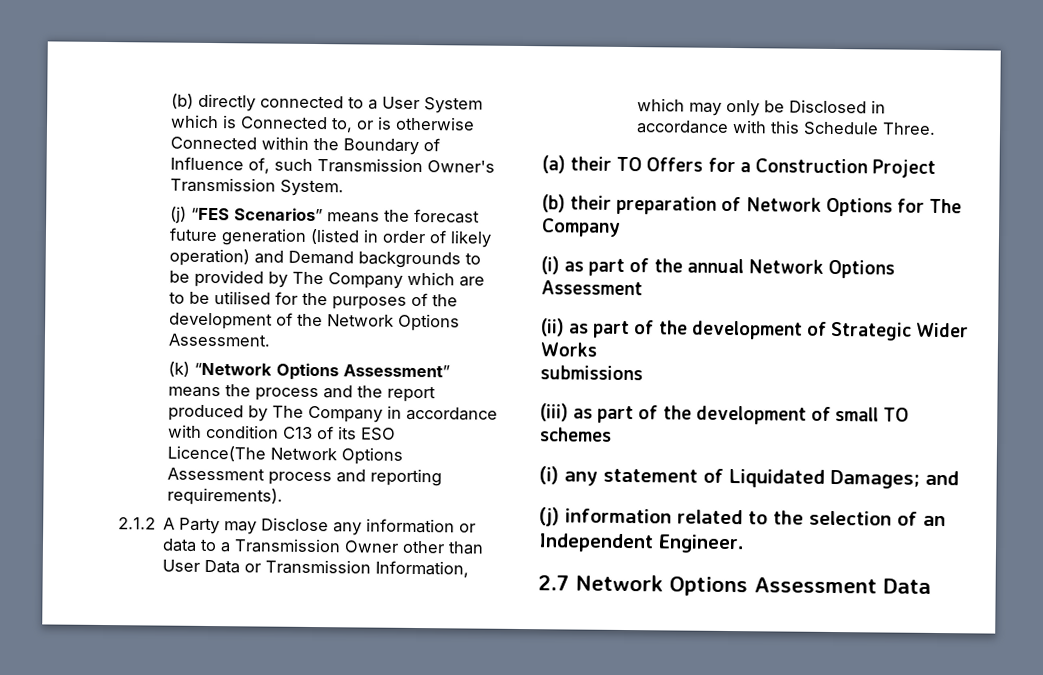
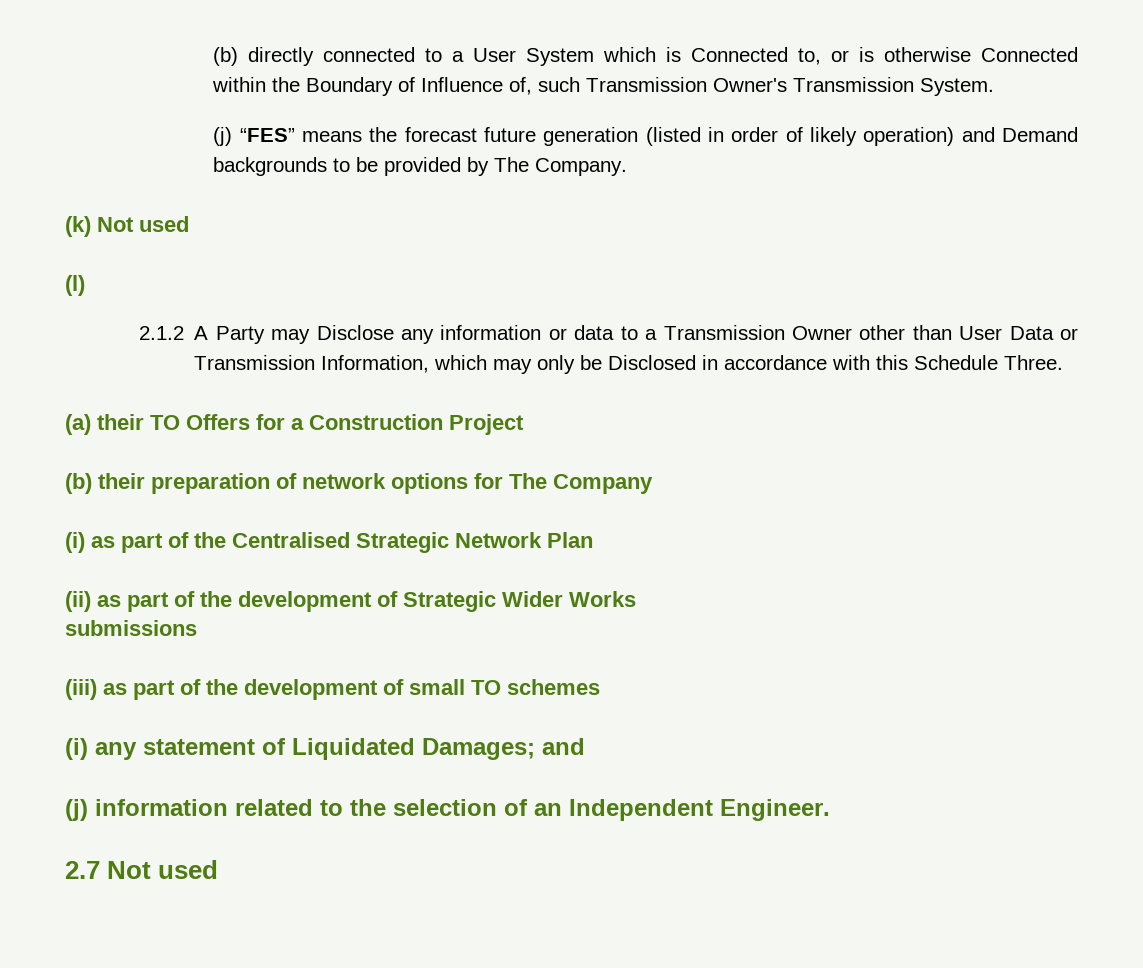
[191,207,324,222] “FES Scenarios” -> [239,128,295,142] “FES”
[328,271,486,289] [169,291,459,310] [169,312,461,332] [168,333,272,347] [168,361,451,381] [168,384,437,403] [168,404,499,423] [168,424,397,441] [167,445,404,465] [167,467,443,487] [167,487,284,506] Company which are to be utilised for the purposes of the development of the Network Options Assessment. // (k) “Network Options Assessment” means the process and the report produced by The Company in accordance with condition C13 of its ESO Licence(The Network Options Assessment process and reporting requirements). -> [535,158,628,176] [65,216,189,237] [65,275,85,296] Company. // (k) Not used // (l)
[745,197,893,217] Network Options -> [302,473,468,494] network options
[686,258,895,279] [541,280,643,296] annual Network Options Assessment -> [232,532,593,553] Centralised Strategic Network Plan
[575,574,931,597] Network Options Assessment Data -> [107,860,219,879] Not used

